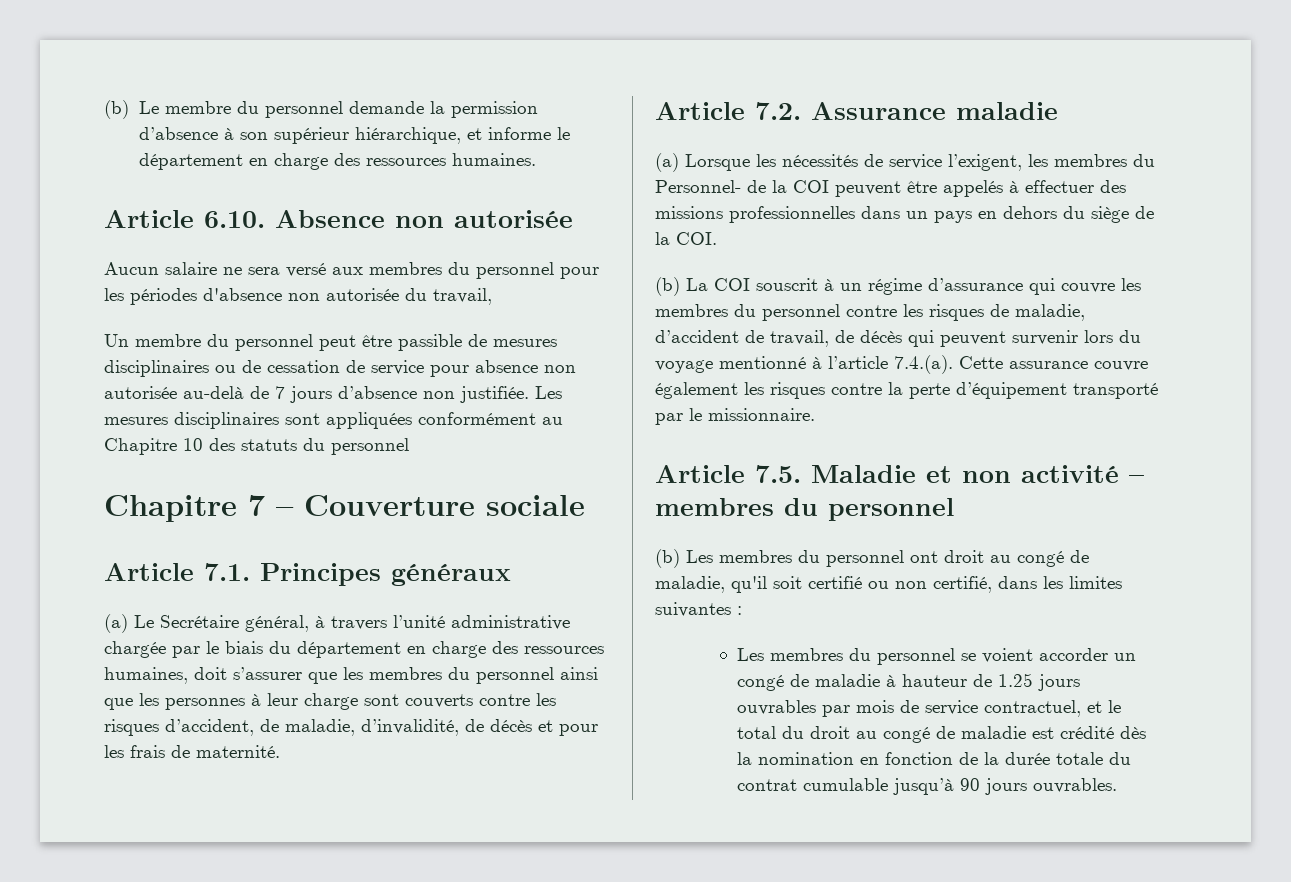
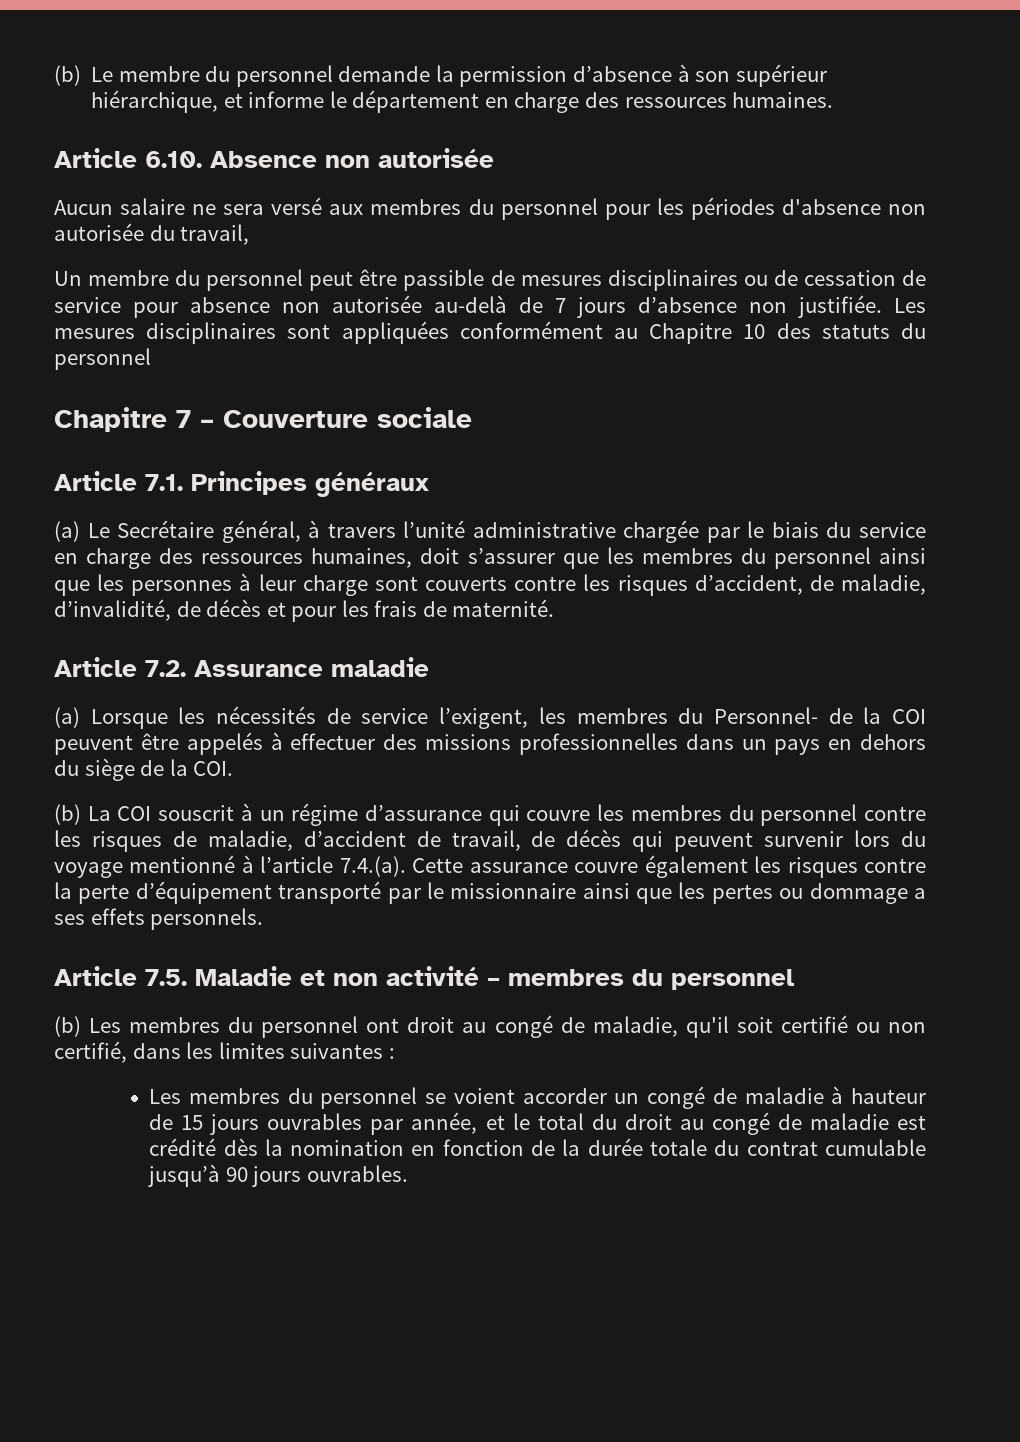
[297,641,401,658] département -> [859,522,927,538] service
[708,408,815,421] missionnaire. -> [450,882,926,904] [54,908,264,930] missionnaire ainsi que les pertes ou dommage a ses effets personnels.
[998,673,1034,687] 1.25 -> [181,1115,204,1130] 15
[856,700,1082,717] mois de service contractuel, -> [411,1112,478,1134] année,

